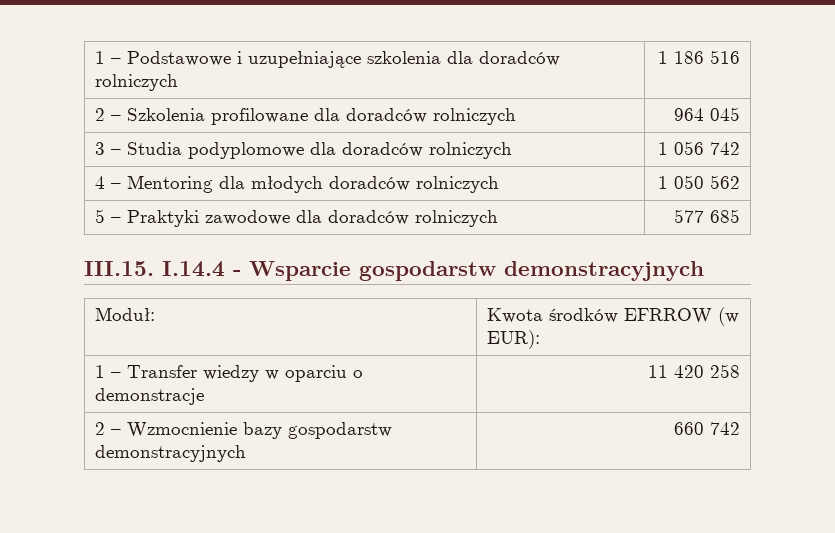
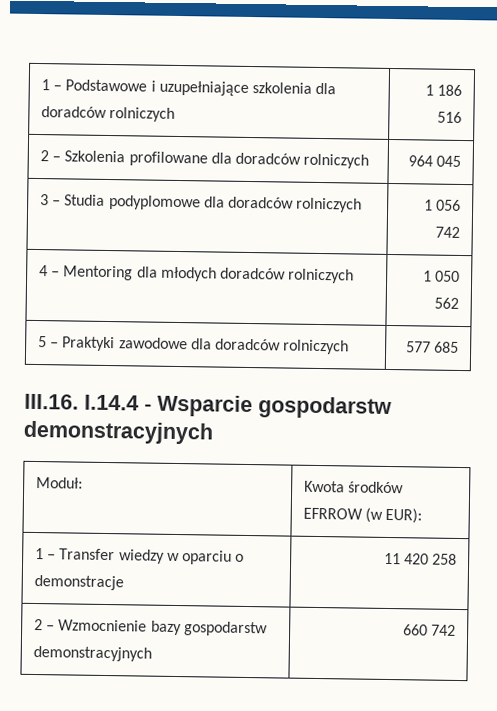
[84,261,154,276] III.15. -> [24,393,79,410] III.16.

